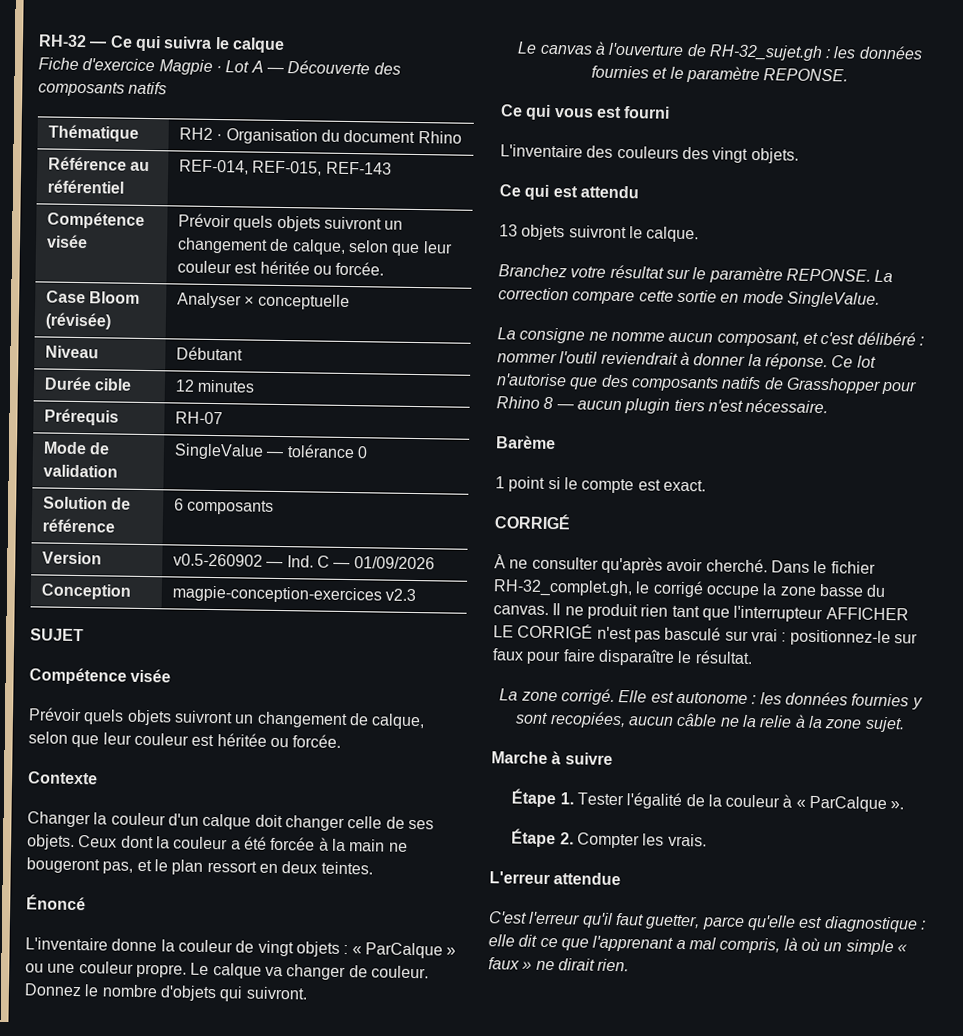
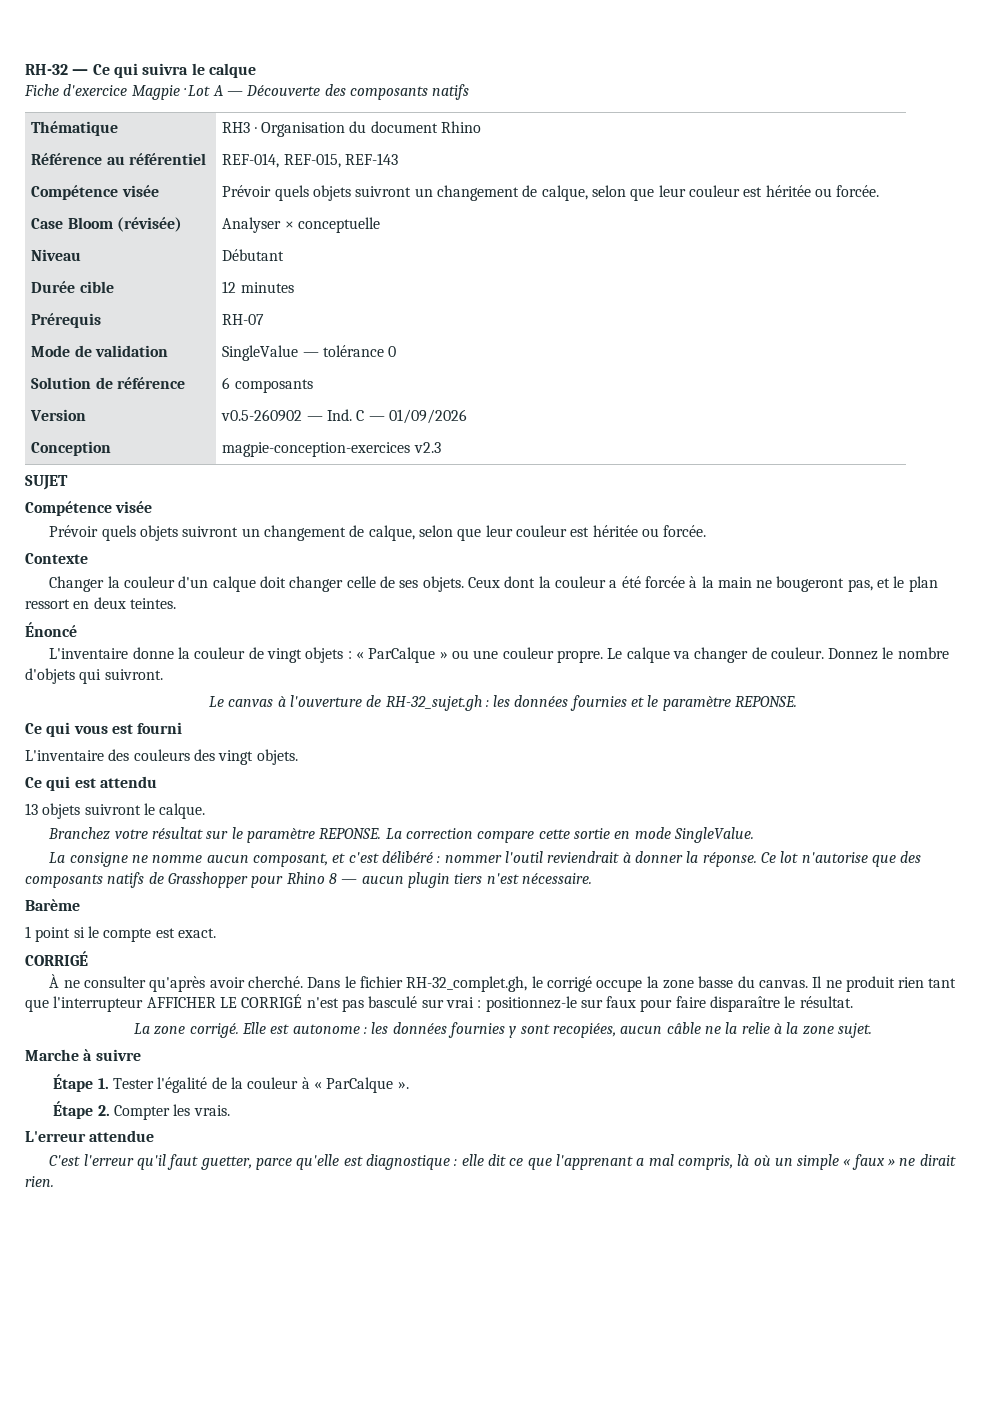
[179,127,214,140] RH2 -> [222,122,251,133] RH3

